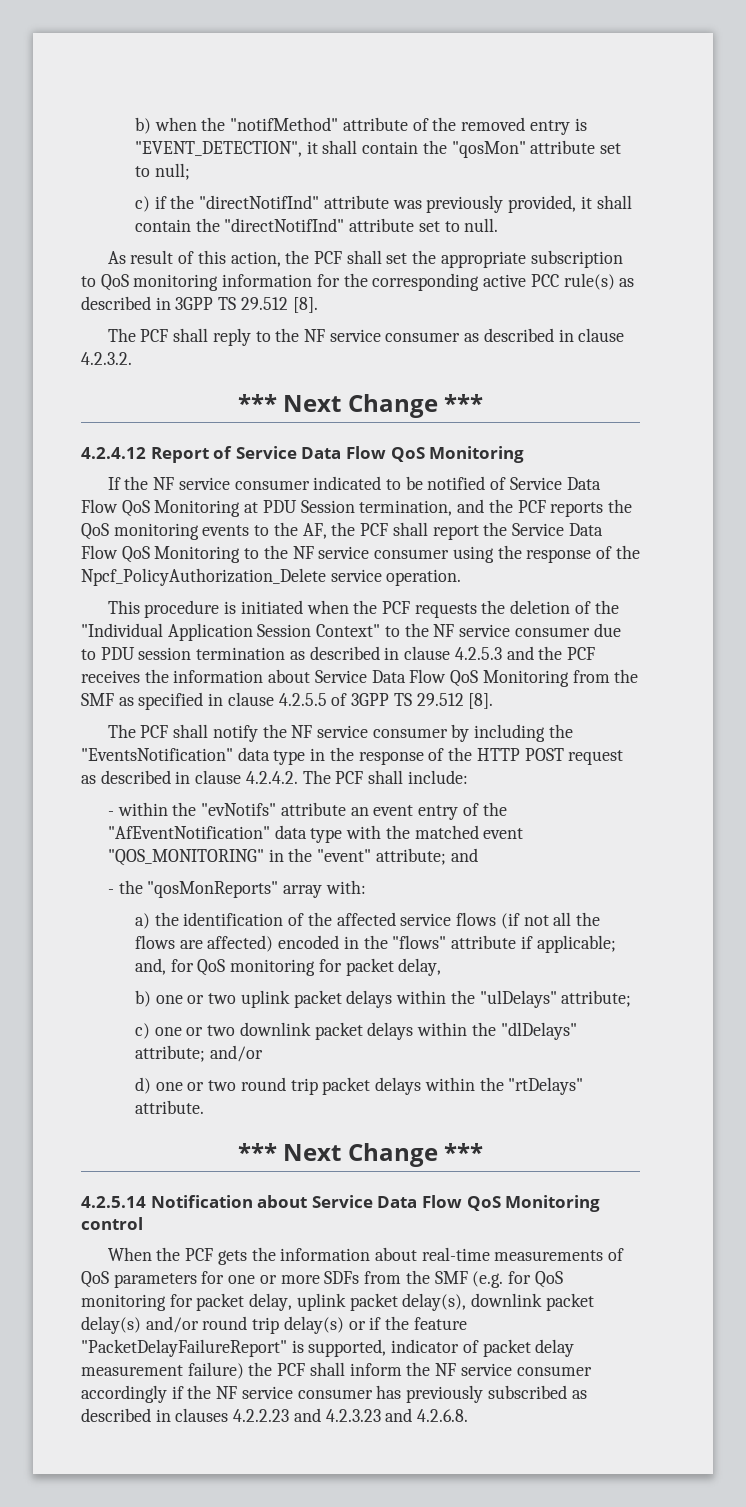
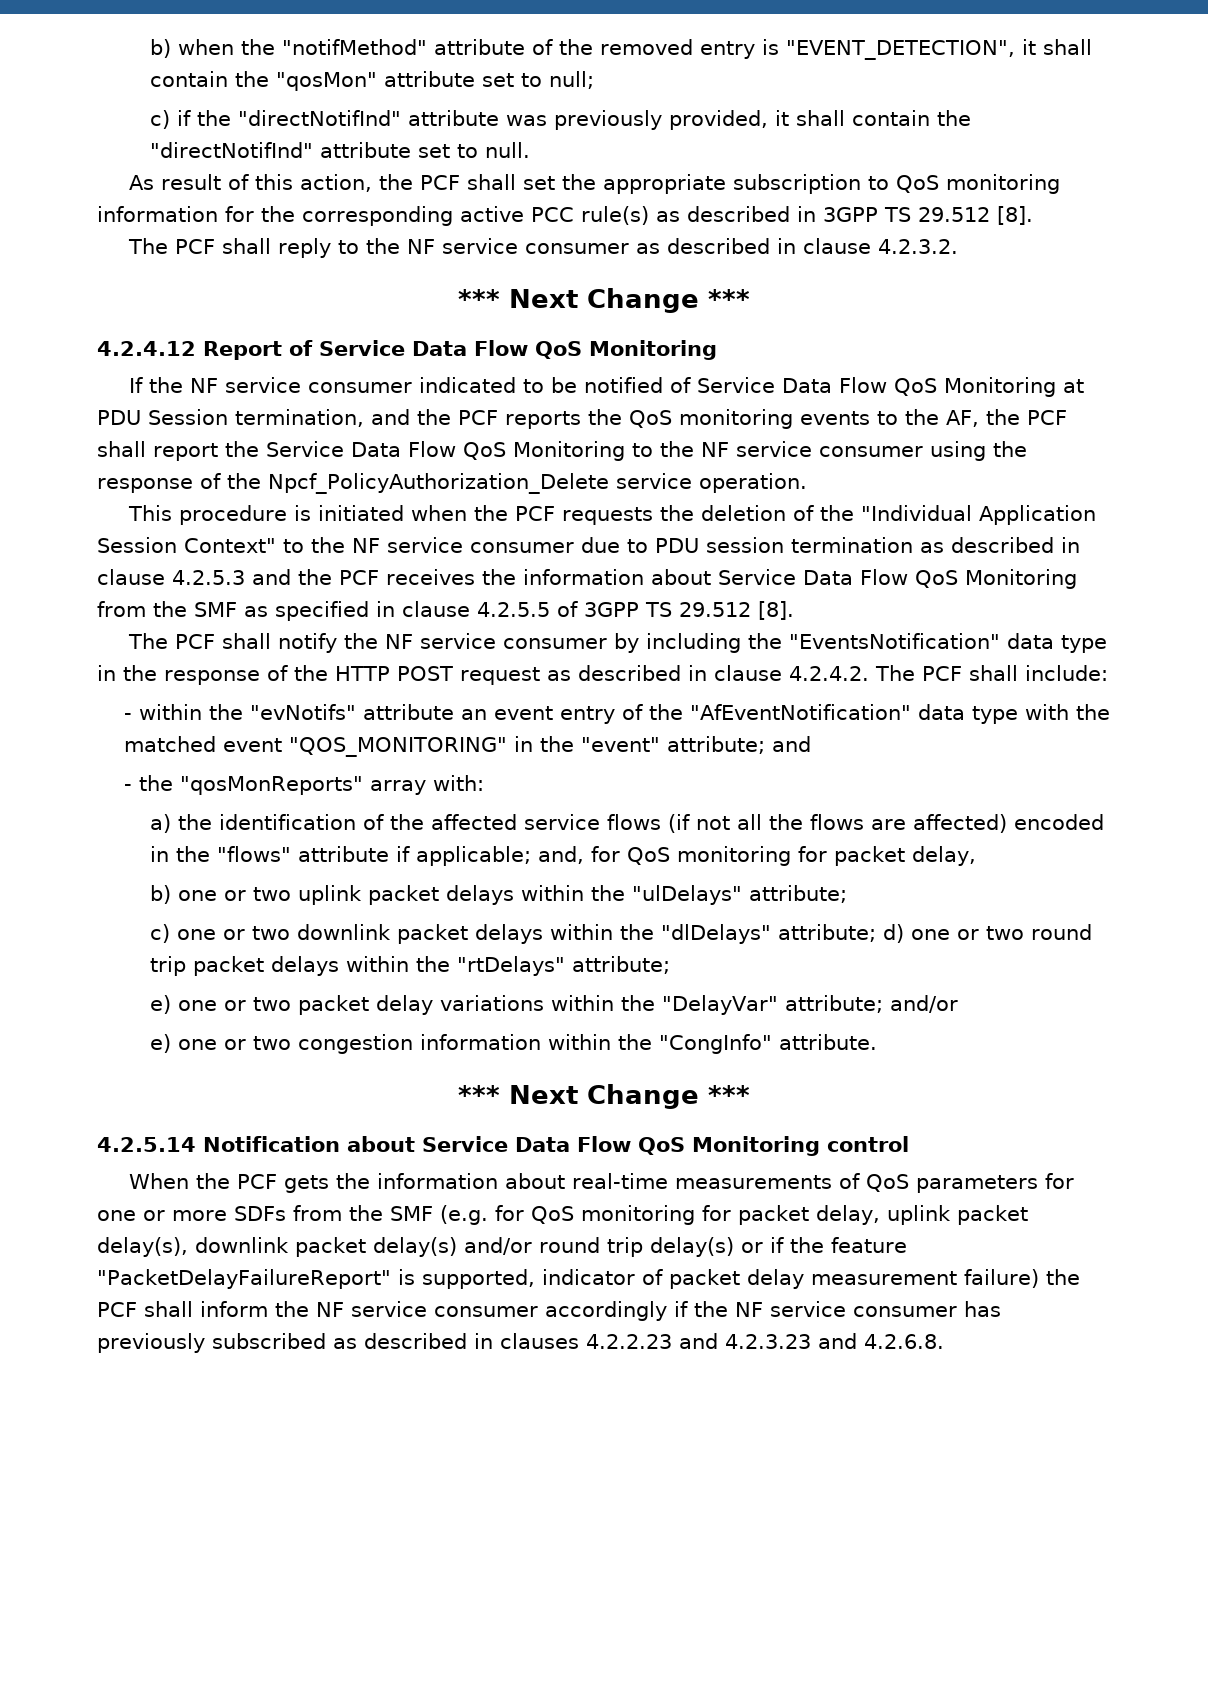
[209,1045,263,1062] and/or // -> (877, 933) none
(584, 1086) none -> [572,956,671,974] [150,995,959,1015] [150,1034,773,1054] attribute; // e) one or two packet delay variations within the "DelayVar" attribute; and/or // e) one or two congestion information within the "CongInfo"

